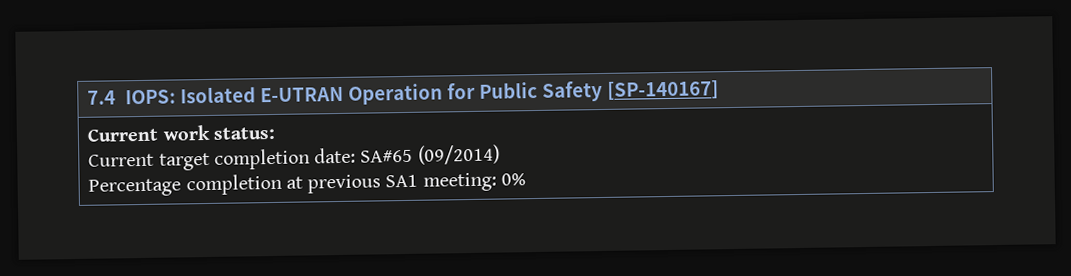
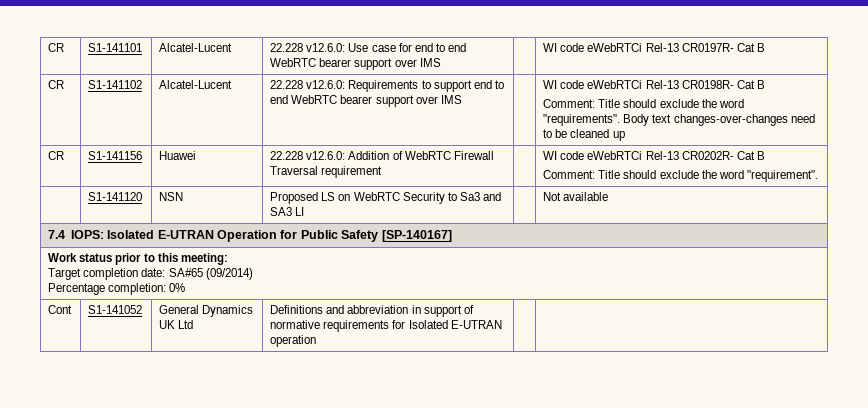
(87, 97) none -> [48,43,65,52] [88,43,143,52] [159,43,233,52] [270,43,466,52] [270,58,441,70] [543,43,765,52] [48,80,65,89] [88,80,143,89] [159,80,233,89] [270,80,504,92] [270,95,462,107] [543,80,765,89] [543,99,744,108] [543,114,815,126] [543,129,625,141] [48,151,65,160] [88,151,143,160] [159,151,197,160] [270,151,494,160] [270,166,383,178] [543,151,765,160] [543,170,818,182] [88,192,143,201] [159,192,184,201] [270,192,501,204] [270,207,305,216] [543,192,609,201] CR | S1-141101 | Alcatel-Lucent | 22.228 v12.6.0: Use case for end to end WebRTC bearer support over IMS | | WI code eWebRTCi Rel-13 CR0197R- Cat B // CR | S1-141102 | Alcatel-Lucent | 22.228 v12.6.0: Requirements to support end to end WebRTC bearer support over IMS | | WI code eWebRTCi Rel-13 CR0198R- Cat B // Comment: Title should exclude the word "requirements". Body text changes-over-changes need to be cleaned up // CR | S1-141156 | Huawei | 22.228 v12.6.0: Addition of WebRTC Firewall Traversal requirement | | WI code eWebRTCi Rel-13 CR0202R- Cat B // Comment: Title should exclude the word "requirement". // | S1-141120 | NSN | Proposed LS on WebRTC Security to Sa3 and SA3 LI | | Not available //
[87,124,275,142] [88,152,210,171] Current work status: // Current target -> [48,253,228,265] [48,268,82,280] Work status prior to this meeting: // Target
[185,172,526,196] completion at previous SA1 meeting: 0% -> [108,283,186,295] [48,305,73,314] [88,305,143,314] [159,305,254,317] [159,320,194,329] [270,305,474,317] [270,320,502,332] [270,335,317,347] completion: 0% // Cont | S1-141052 | General Dynamics UK Ltd | Definitions and abbreviation in support of normative requirements for Isolated E-UTRAN operation | |

